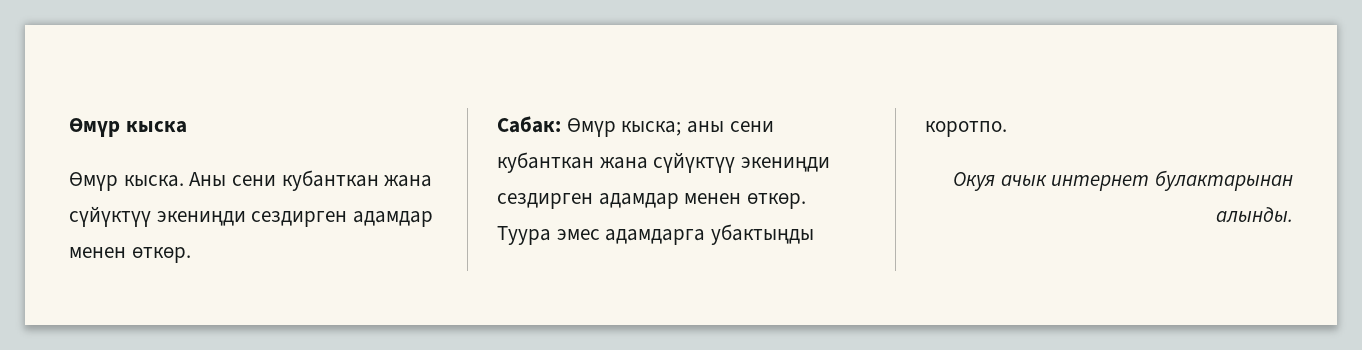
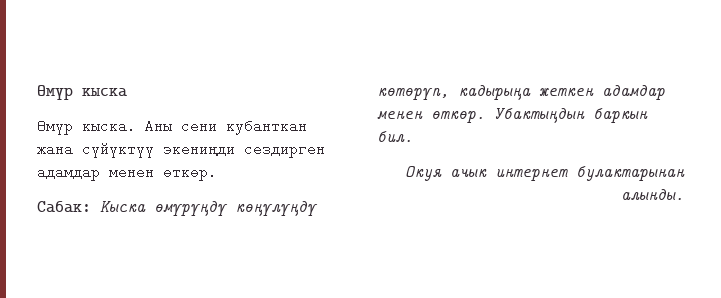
[566,118,774,137] [497,152,831,173] [497,193,807,209] [497,224,815,245] [925,121,1007,137] Өмүр кыска; аны сени кубанткан жана сүйүктүү экениңди сездирген адамдар менен өткөр. Туура эмес адамдарга убактыңды коротпо. -> [100,201,318,216] [377,85,665,100] [377,108,648,123] [377,131,413,142] Кыска өмүрүңдү көңүлүңдү көтөрүп, кадырыңа жеткен адамдар менен өткөр. Убактыңдын баркын бил.

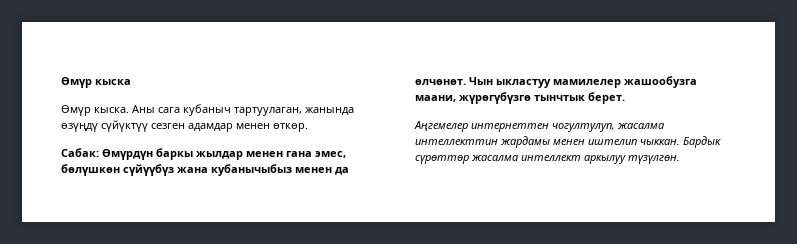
[181,117,307,135] [37,140,325,158] [37,163,217,181] [37,201,318,216] [377,85,665,100] [377,108,648,123] [377,131,413,142] [405,166,685,181] [621,189,684,200] сени кубанткан жана сүйүктүү экениңди сездирген адамдар менен өткөр. // Сабак: Кыска өмүрүңдү көңүлүңдү көтөрүп, кадырыңа жеткен адамдар менен өткөр. Убактыңдын баркын бил. // Окуя ачык интернет булактарынан алынды. -> [158,104,354,116] [61,120,308,132] [61,148,346,160] [61,164,349,176] [415,76,697,88] [415,92,625,104] [414,121,665,132] [415,136,721,148] [415,155,680,164] сага кубаныч тартуулаган, жанында өзүңдү сүйүктүү сезген адамдар менен өткөр. // Сабак: Өмүрдүн баркы жылдар менен гана эмес, бөлүшкөн сүйүүбүз жана кубанычыбыз менен да өлчөнөт. Чын ыкластуу мамилелер жашообузга маани, жүрөгүбүзгө тынчтык берет. // Аңгемелер интернеттен чогултулуп, жасалма интеллекттин жардамы менен иштелип чыккан. Бардык сүрөттөр жасалма интеллект аркылуу түзүлгөн.

